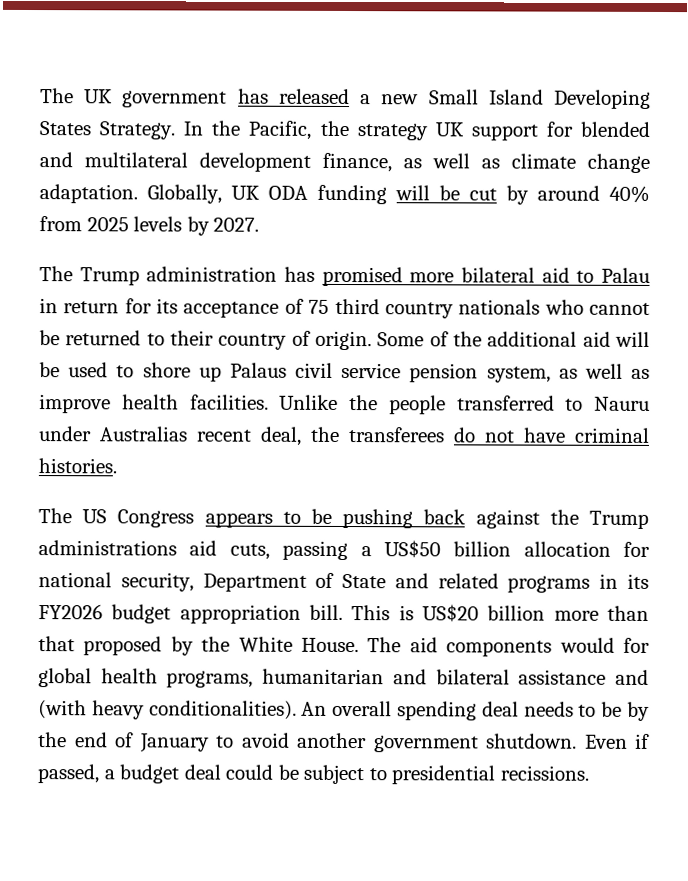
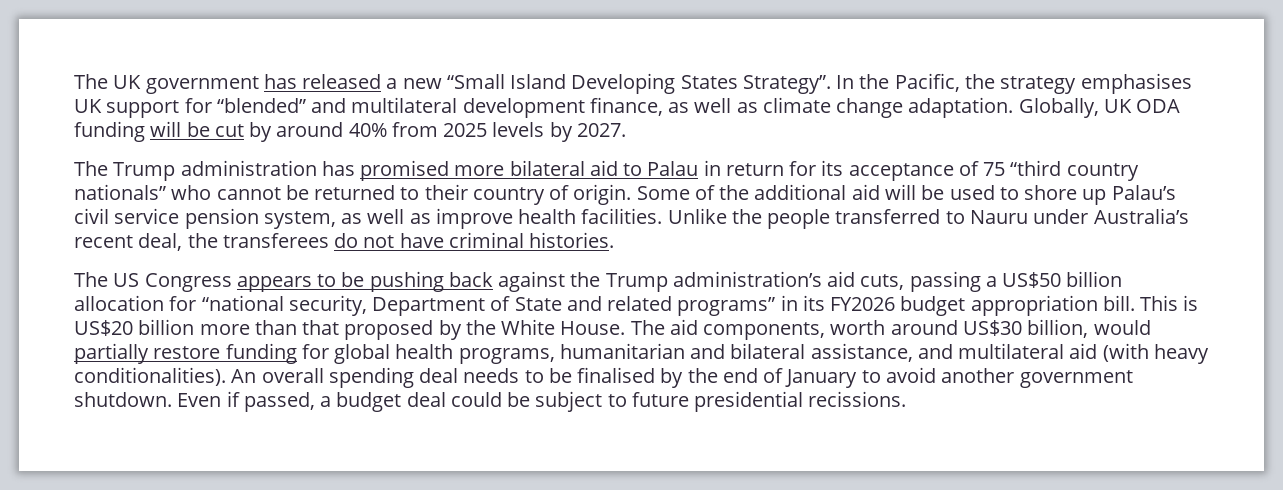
[428,89,479,105] Small -> [446,74,505,89] “Small
[99,121,177,140] Strategy. -> [742,75,831,94] Strategy”.
(428, 132) none -> [1080,73,1192,94] emphasises
[580,121,652,137] blended -> [216,98,306,113] “blended”
[334,298,541,319] third country nationals -> [1010,160,1139,181] [74,184,166,200] “third country nationals”
[229,362,287,378] Palaus -> [1111,185,1176,200] Palau’s
[99,426,188,442] Australias -> [1093,208,1189,224] Australia’s
[38,540,177,556] administrations -> [672,271,822,287] administration’s
[38,572,112,588] national -> [201,295,284,311] “national
[507,575,591,593] programs -> [677,297,776,316] programs”
[446,637,615,657] components would -> [703,319,1151,340] [74,343,297,364] components, worth around US$30 billion, would partially restore funding
[518,669,649,685] assistance and -> [810,343,1098,362] assistance, and multilateral aid
(623, 709) none -> [577,367,656,383] finalised
(387, 774) none -> [631,392,689,407] future

